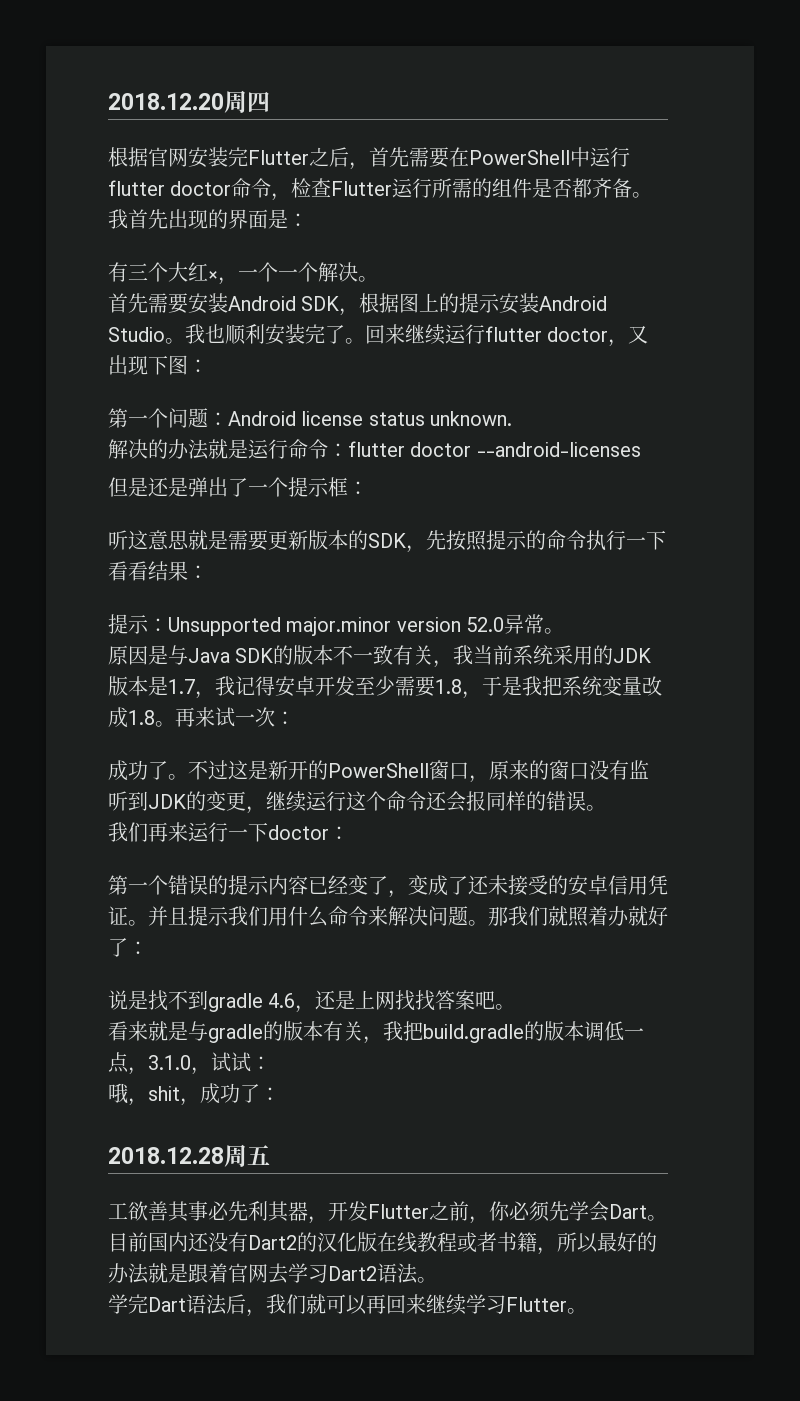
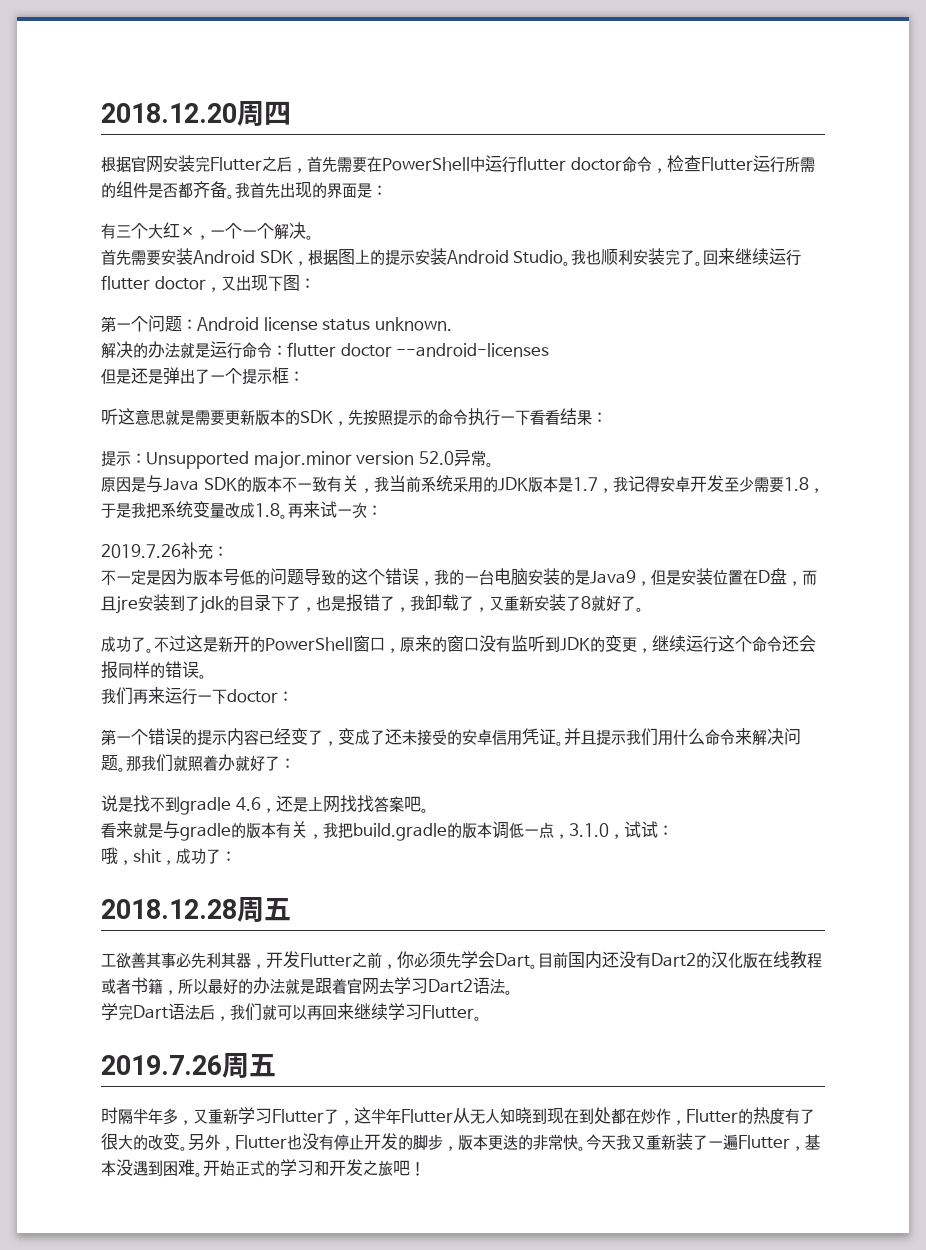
(295, 718) none -> [101,542,228,559] [101,568,817,586] [101,594,644,614] // 2019.7.26补充： // 不一定是因为版本号低的问题导致的这个错误，我的一台电脑安装的是Java9，但是安装位置在D盘，而且jre安装到了jdk的目录下了，也是报错了，我卸载了，又重新安装了8就好了。
(587, 1311) none -> [101,1053,276,1078] [101,1107,815,1125] [101,1133,820,1151] [101,1159,425,1177] // 2019.7.26周五 // 时隔半年多，又重新学习Flutter了，这半年Flutter从无人知晓到现在到处都在炒作，Flutter的热度有了很大的改变。另外，Flutter也没有停止开发的脚步，版本更迭的非常快。今天我又重新装了一遍Flutter，基本没遇到困难。开始正式的学习和开发之旅吧！

